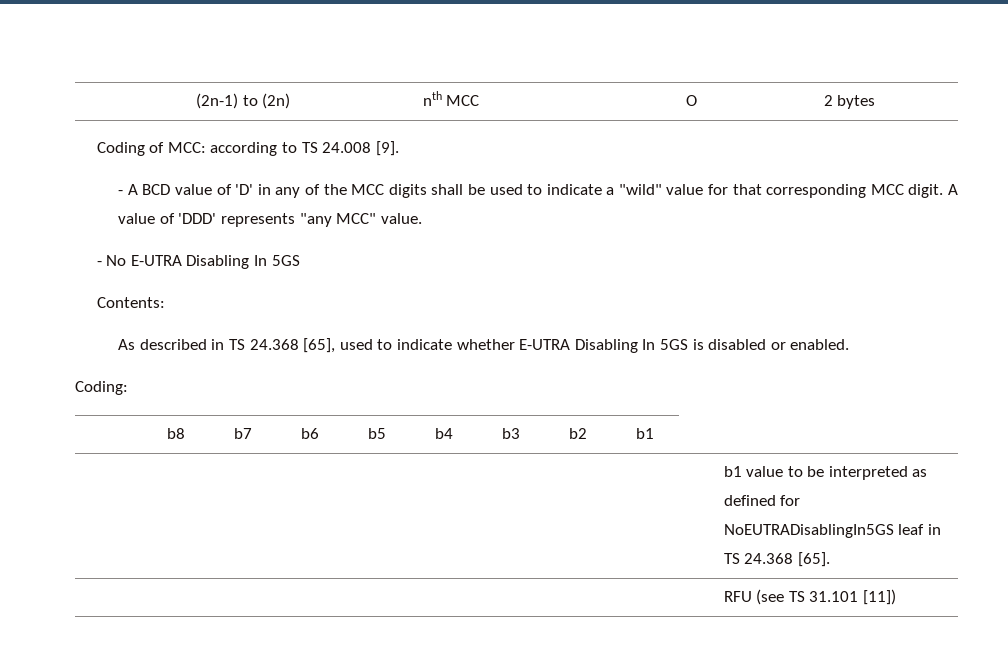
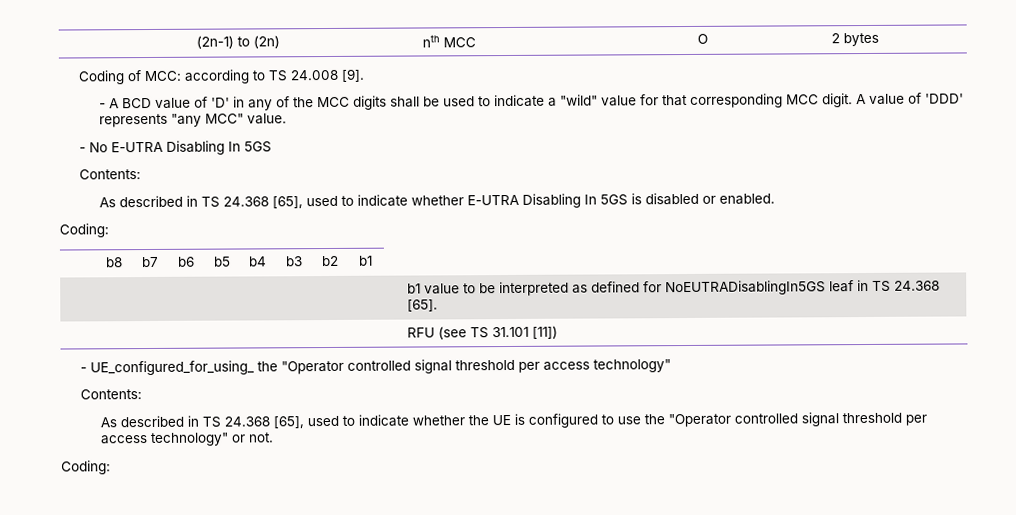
(896, 597) none -> [79,359,671,376] [79,389,142,400] [99,412,927,429] [99,432,274,447] [61,460,111,475] // - UE_configured_for_using_ the "Operator controlled signal threshold per access technology" // Contents: // As described in TS 24.368 [65], used to indicate whether the UE is configured to use the "Operator controlled signal threshold per access technology" or not. // Coding:

